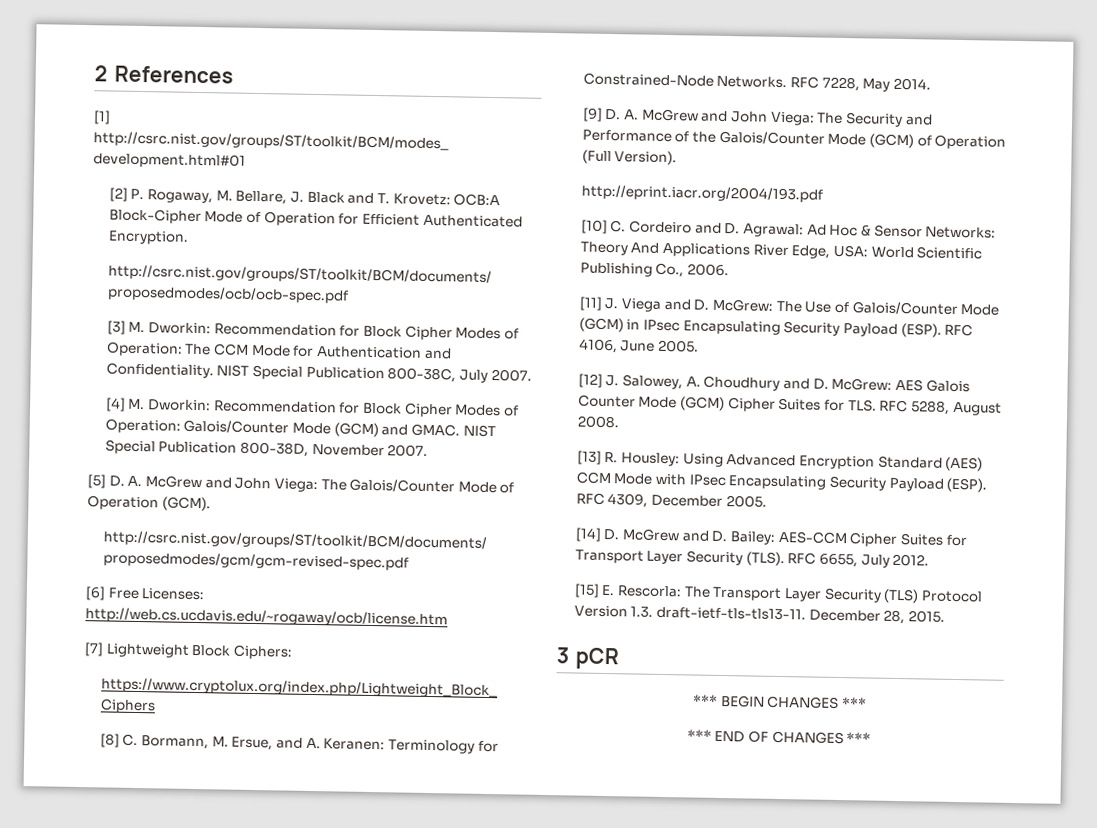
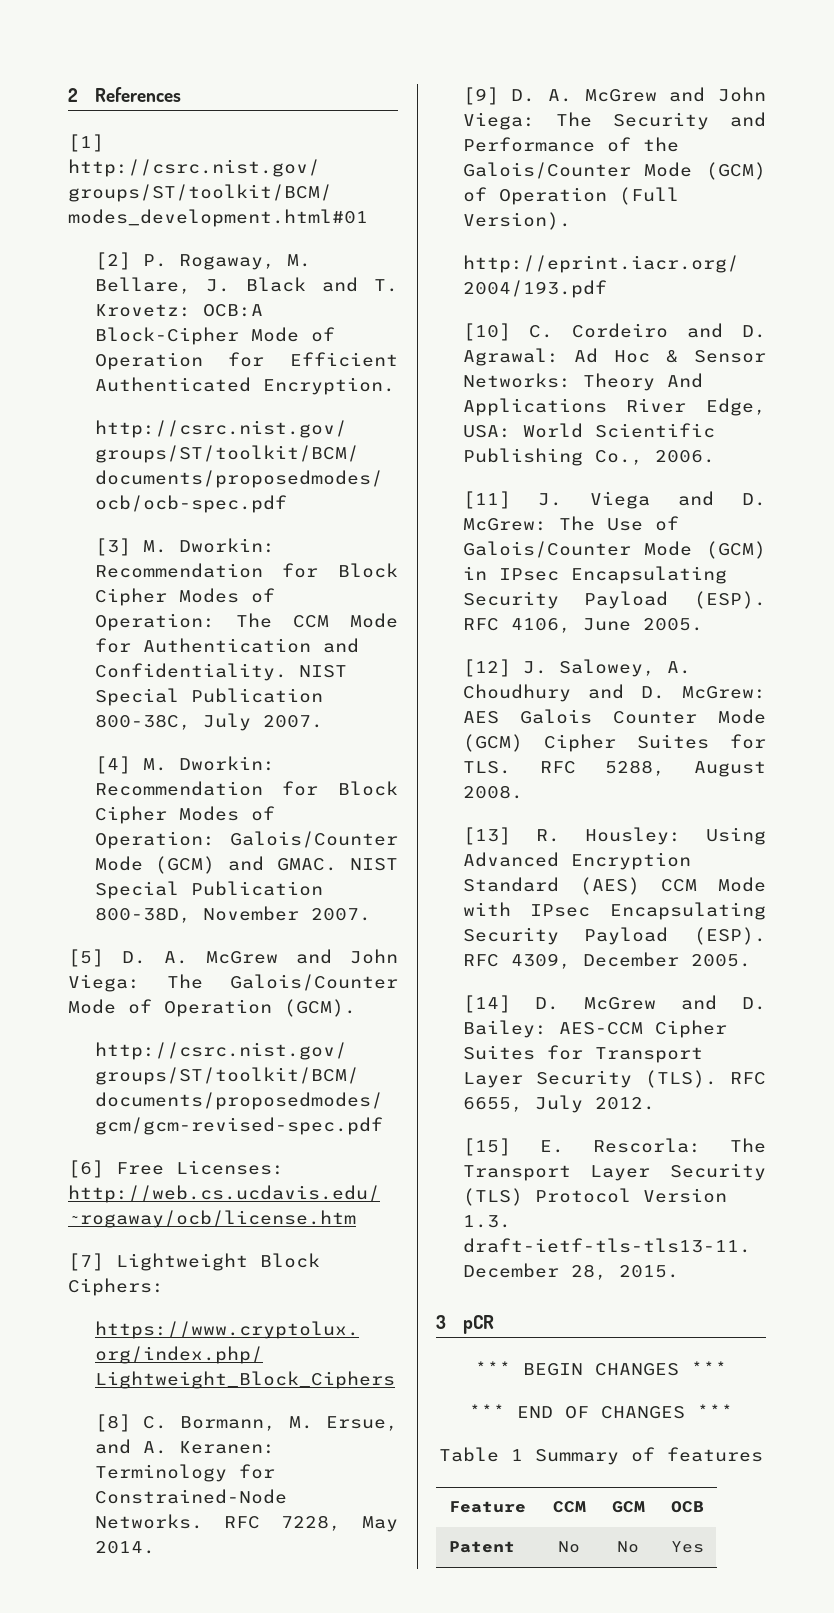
(872, 738) none -> [439,1447,763,1465] [448,1501,526,1513] [552,1501,586,1513] [611,1501,645,1513] [670,1501,704,1513] [448,1541,515,1553] [558,1541,580,1553] [617,1541,639,1553] [670,1541,704,1553] // Table 1 Summary of features // Feature | CCM | GCM | OCB // Patent | No | No | Yes

